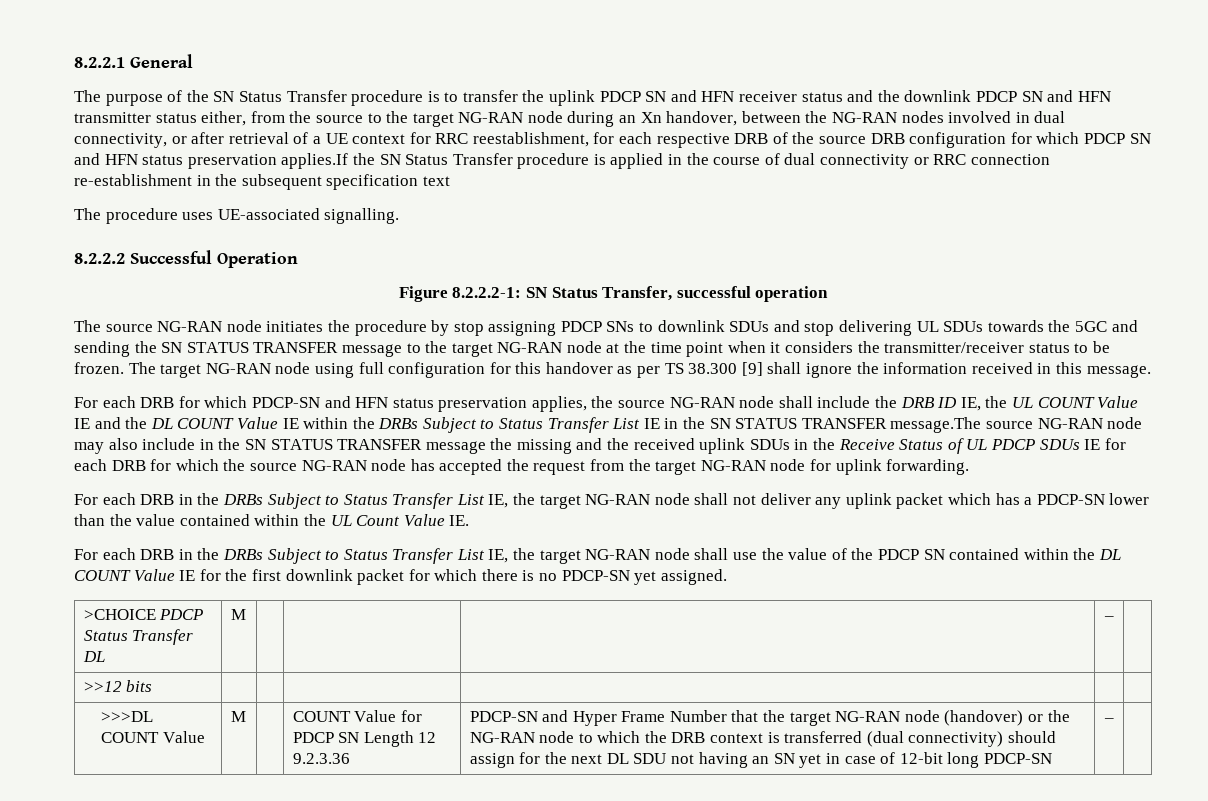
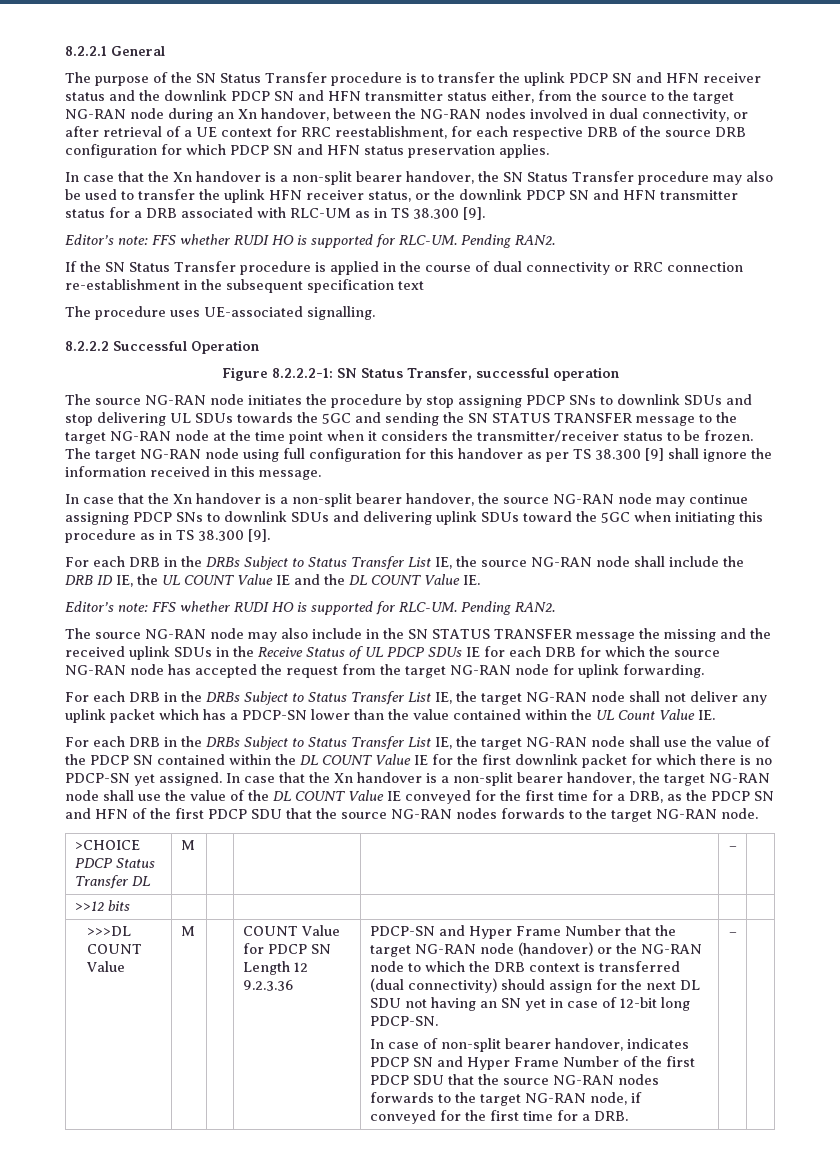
[281,153,349,169] applies.If -> [499,144,549,158] [65,171,773,185] [65,189,738,203] [65,207,485,220] [65,234,555,248] [65,261,77,272] applies. // In case that the Xn handover is a non-split bearer handover, the SN Status Transfer procedure may also be used to transfer the uplink HFN receiver status, or the downlink PDCP SN and HFN transmitter status for a DRB associated with RLC-UM as in TS 38.300 [9]. // Editor’s note: FFS whether RUDI HO is supported for RLC-UM. Pending RAN2. // If
[74,396,587,412] For each DRB for which PDCP-SN and HFN status preservation applies, -> [65,493,748,507] [65,511,763,525] [65,529,270,543] [65,556,452,570] In case that the Xn handover is a non-split bearer handover, the source NG-RAN node may continue assigning PDCP SNs to downlink SDUs and delivering uplink SDUs toward the 5GC when initiating this procedure as in TS 38.300 [9]. // For each DRB in the DRBs Subject to Status Transfer List IE,
[282,417,982,433] IE within the DRBs Subject to Status Transfer List IE in the SN STATUS TRANSFER message.The -> [462,575,480,585] [65,601,555,615] [65,628,91,639] IE. // Editor’s note: FFS whether RUDI HO is supported for RLC-UM. Pending RAN2. // The
(727, 577) none -> [226,772,770,786] [65,790,774,804] [65,808,758,822] In case that the Xn handover is a non-split bearer handover, the target NG-RAN node shall use the value of the DL COUNT Value IE conveyed for the first time for a DRB, as the PDCP SN and HFN of the first PDCP SDU that the source NG-RAN nodes forwards to the target NG-RAN node.
[983,753,1052,764] PDCP-SN -> [369,1016,438,1026] [369,1038,689,1052] [369,1056,695,1070] [369,1074,659,1085] [369,1092,642,1106] [369,1110,628,1124] PDCP-SN. // In case of non-split bearer handover, indicates PDCP SN and Hyper Frame Number of the first PDCP SDU that the source NG-RAN nodes forwards to the target NG-RAN node, if conveyed for the first time for a DRB.

